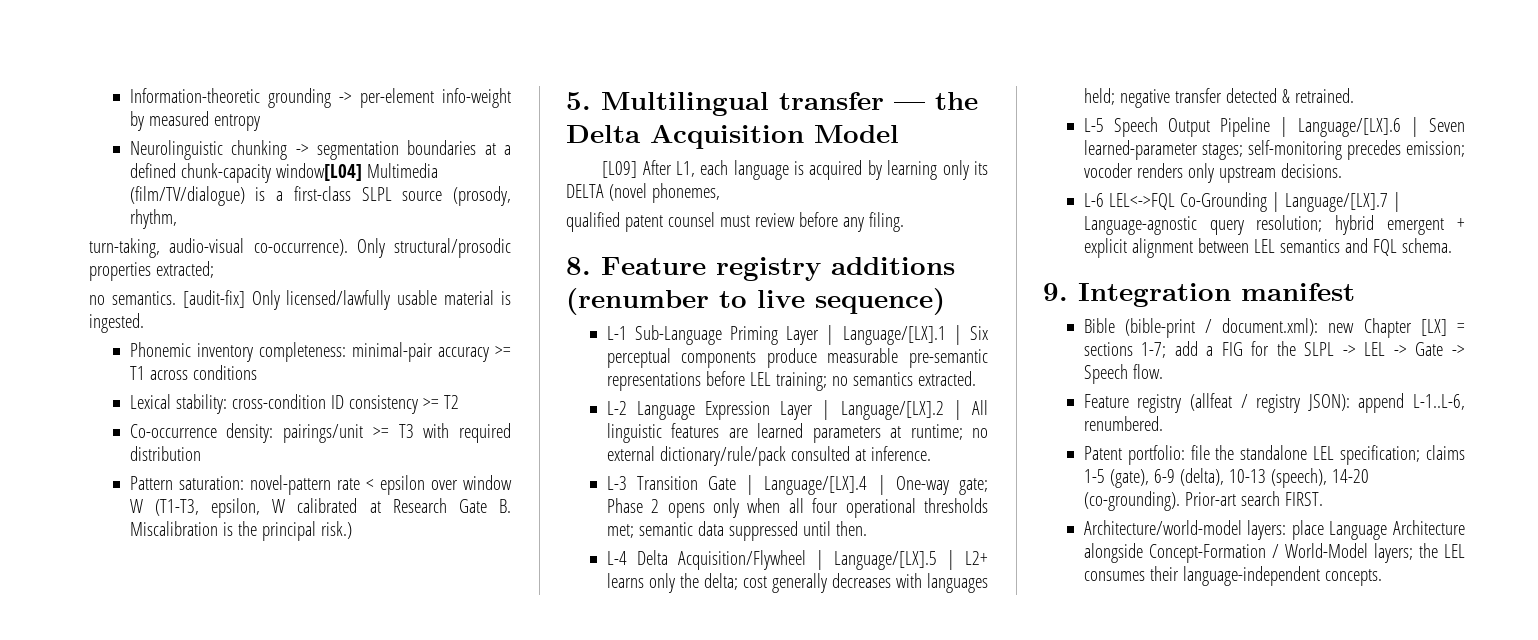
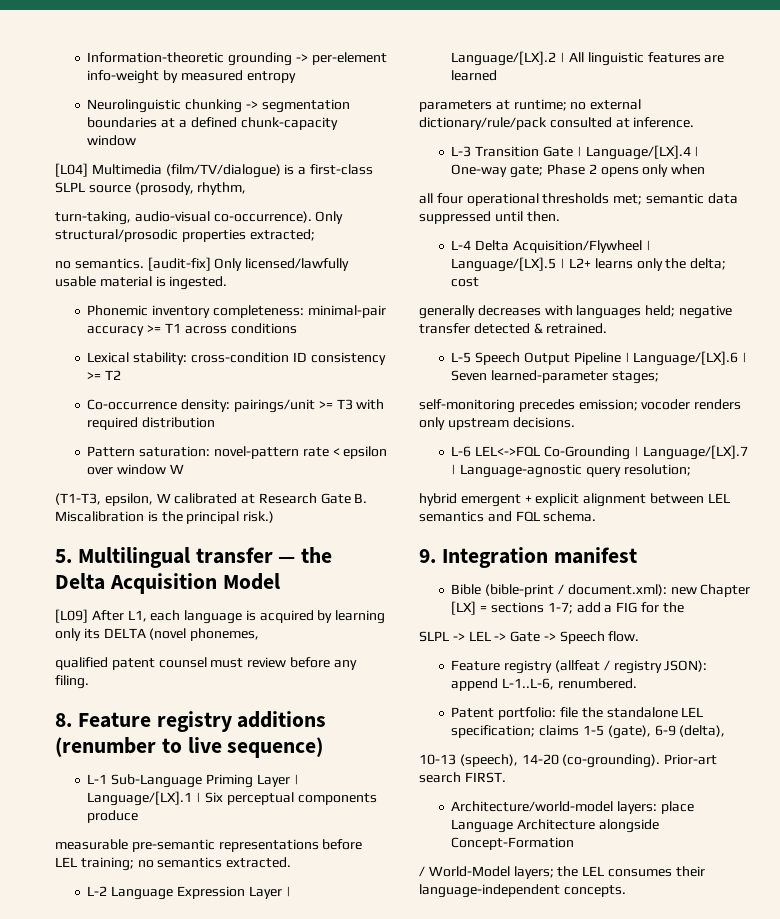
[275,163,362,181] window[L04] -> [87,135,137,146] [55,163,88,177] window // [L04]
(143, 506) none -> (184, 469) //
(817, 358) none -> (139, 816) //
(804, 430) none -> (498, 75) //
(781, 505) none -> (706, 169) //
(767, 582) none -> (480, 282) //
(1243, 151) none -> (659, 377) //
(1323, 223) none -> (691, 470) //
(1296, 348) none -> (684, 607) //
(1224, 477) none -> (726, 731) //
(1266, 553) none -> (575, 843) //

